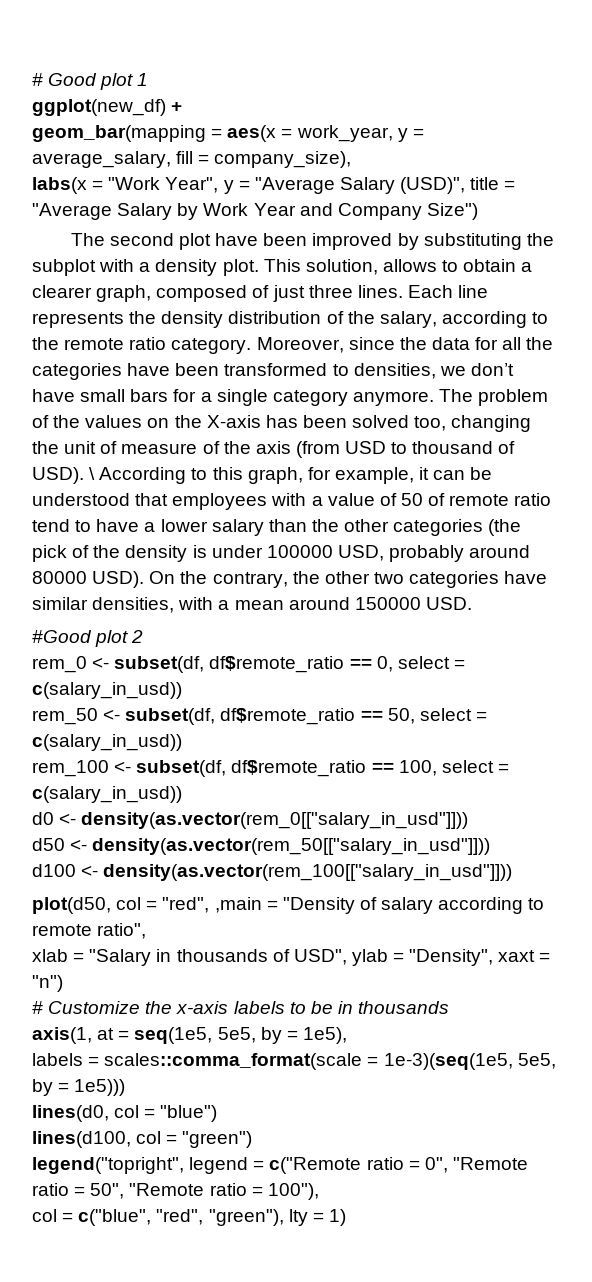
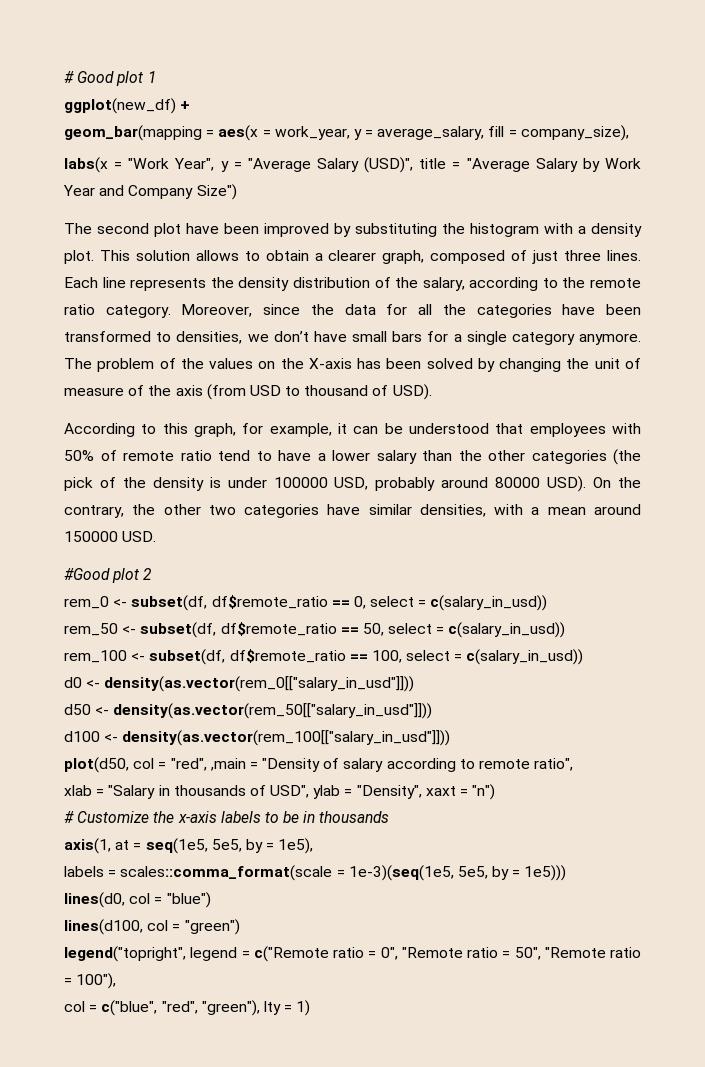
[32,259,96,276] subplot -> [470,223,539,237] histogram
[305,259,378,275] solution, -> [135,250,190,261] solution
[414,416,447,431] too, -> [477,358,495,372] by
[89,467,96,480] \ -> (432, 392) //
[311,493,423,506] a value of 50 -> [64,450,94,461] 50%

